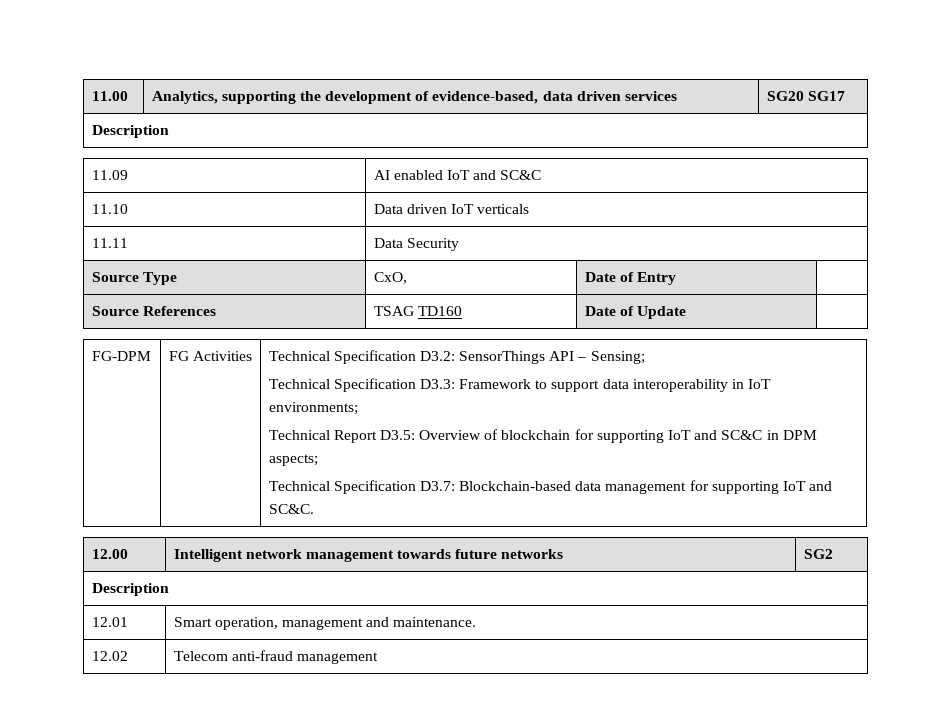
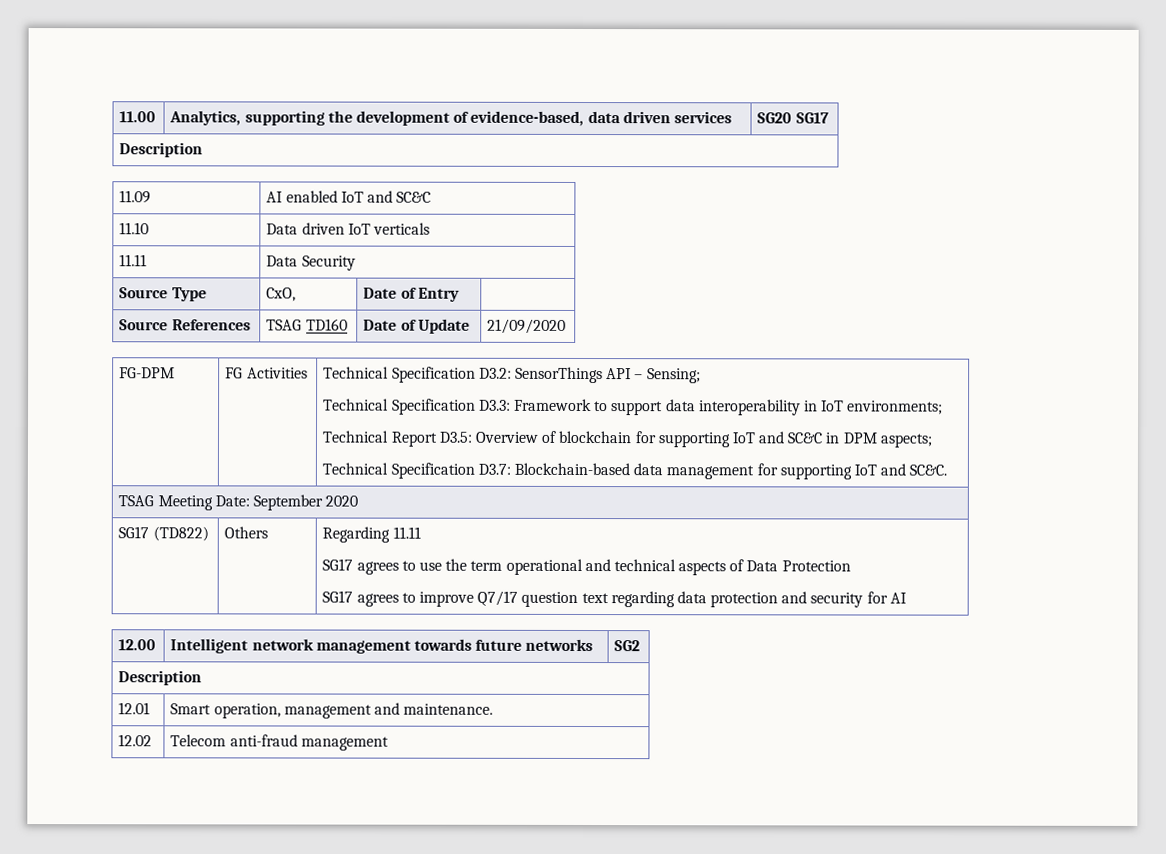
(686, 312) none -> [487,318,567,334] 21/09/2020
(314, 509) none -> [118,494,359,511] [118,526,209,542] [224,526,269,539] [322,526,421,543] [322,558,851,576] [322,590,907,608] // TSAG Meeting Date: September 2020 // SG17 (TD822) | Others | Regarding 11.11 // SG17 agrees to use the term operational and technical aspects of Data Protection // SG17 agrees to improve Q7/17 question text regarding data protection and security for AI

